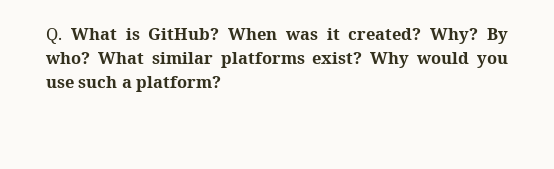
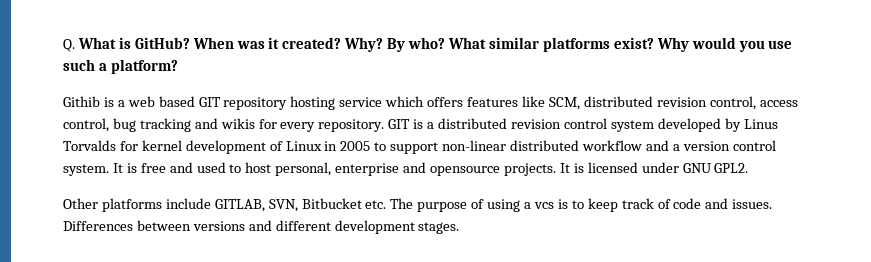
(222, 84) none -> [63,96,798,110] [63,118,778,132] [63,140,776,154] [63,162,749,176] [63,198,773,212] [63,220,460,234] // Githib is a web based GIT repository hosting service which offers features like SCM, distributed revision control, access control, bug tracking and wikis for every repository. GIT is a distributed revision control system developed by Linus Torvalds for kernel development of Linux in 2005 to support non-linear distributed workflow and a version control system. It is free and used to host personal, enterprise and opensource projects. It is licensed under GNU GPL2. // Other platforms include GITLAB, SVN, Bitbucket etc. The purpose of using a vcs is to keep track of code and issues. Differences between versions and different development stages.

